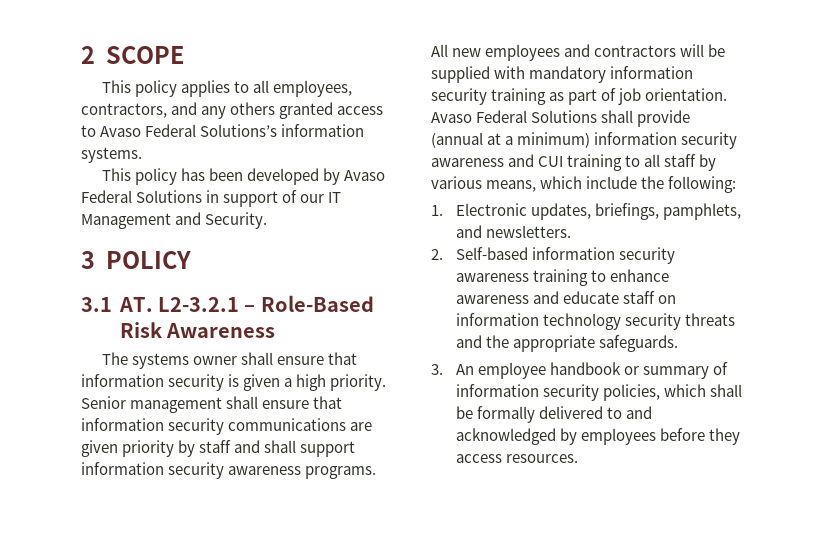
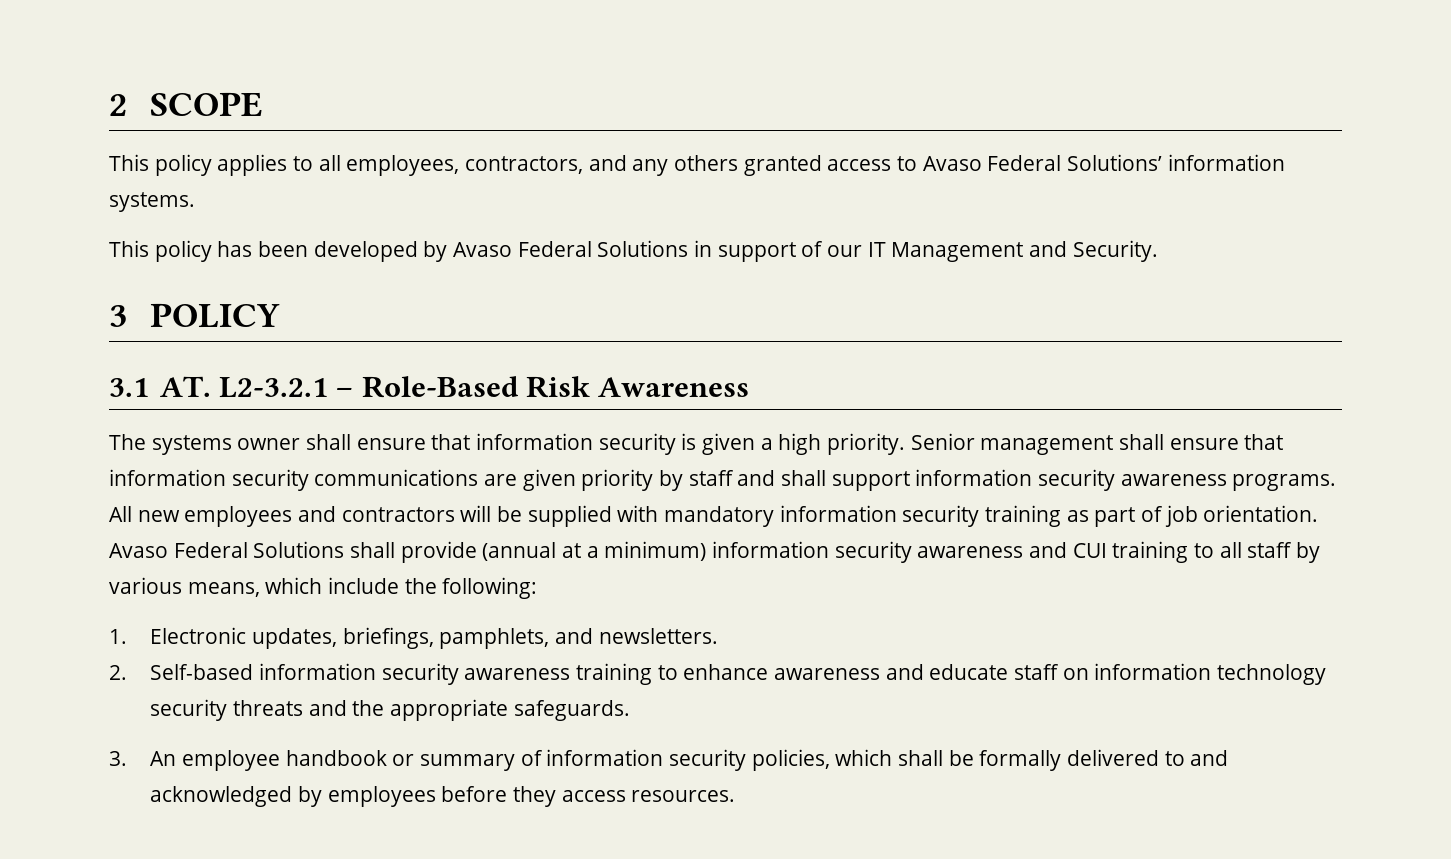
[200,124,278,137] Solutions’s -> [1067,154,1163,171] Solutions’

